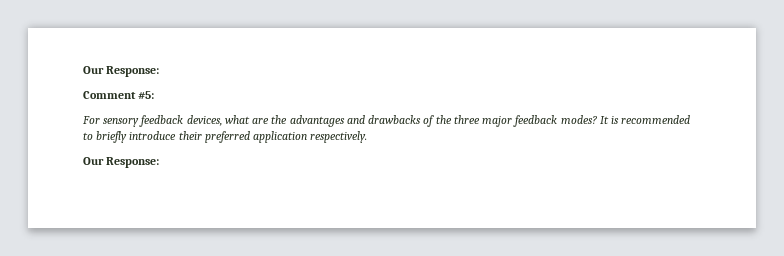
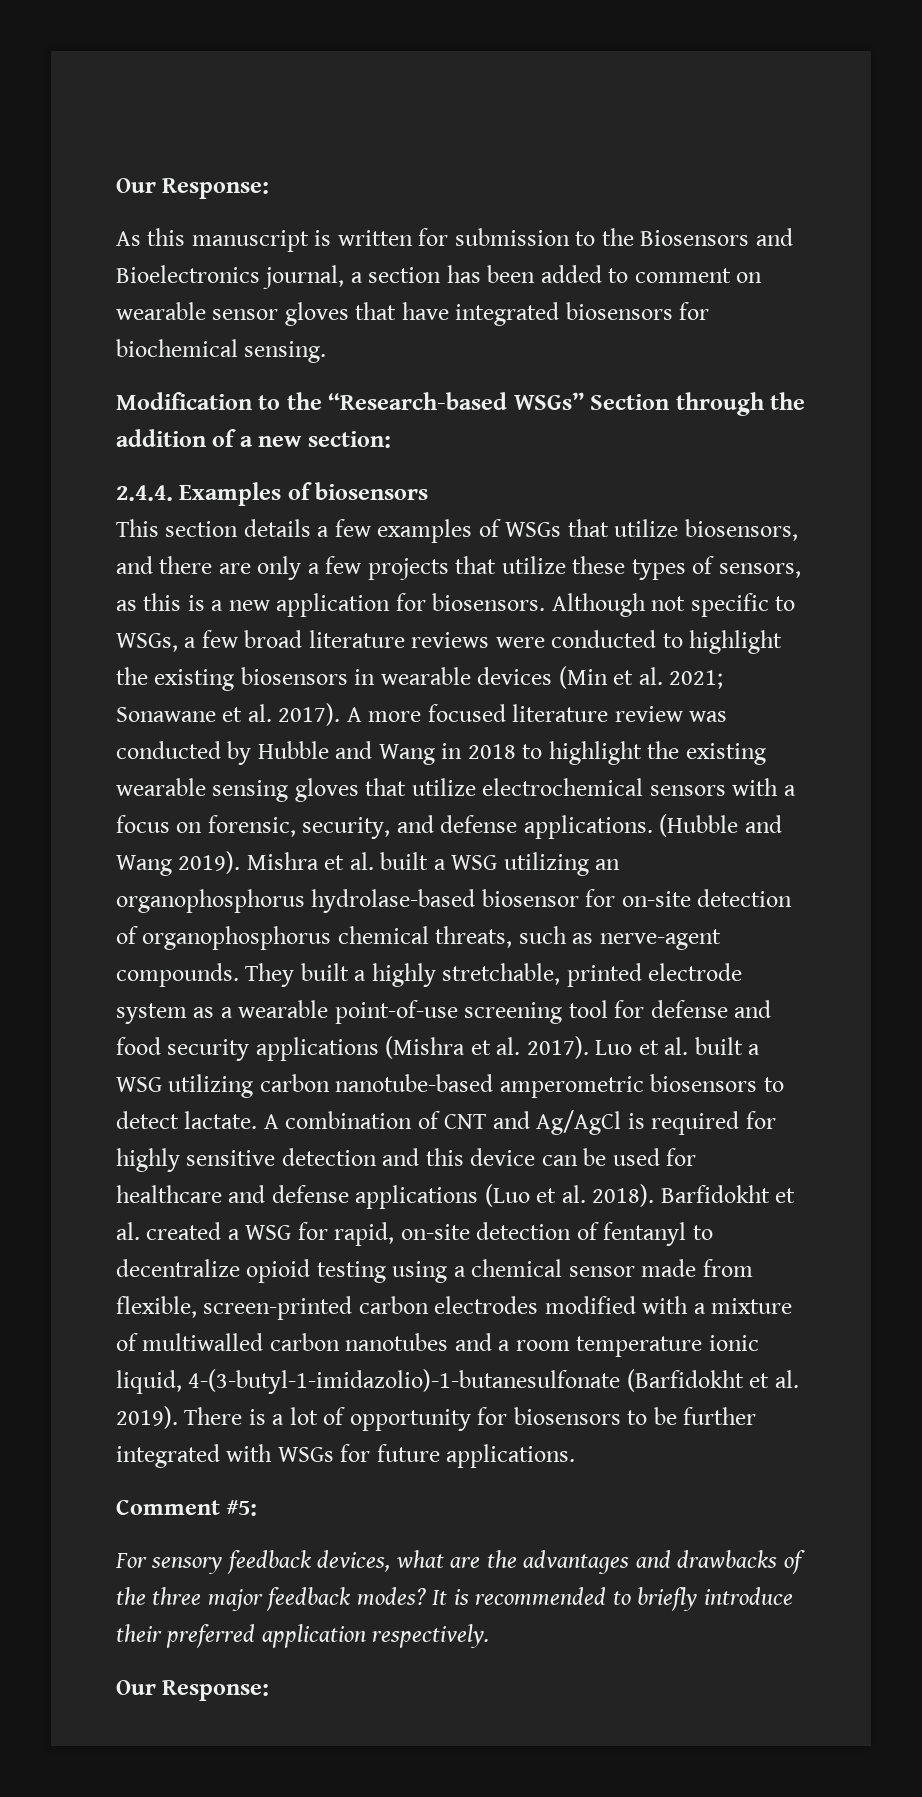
[83,66,160,77] Our Response: -> [116,178,270,199] [116,228,793,252] [116,265,763,289] [116,302,710,326] [116,339,327,363] [116,392,806,416] [116,429,391,448] [116,482,429,506] [116,519,798,543] [116,556,801,580] [116,593,796,617] [116,630,783,654] [116,666,724,691] [116,703,728,726] [116,741,766,765] [116,778,796,802] [116,814,782,839] [116,851,621,876] [116,889,793,913] [116,926,721,950] [116,963,743,987] [116,1000,772,1024] [116,1036,761,1061] [116,1074,784,1098] [116,1110,776,1135] [116,1148,697,1172] [116,1184,796,1209] [116,1222,713,1246] [116,1259,753,1283] [116,1296,793,1320] [116,1333,759,1357] [116,1369,799,1394] [116,1406,757,1431] [116,1444,576,1468] Our Response: // As this manuscript is written for submission to the Biosensors and Bioelectronics journal, a section has been added to comment on wearable sensor gloves that have integrated biosensors for biochemical sensing. // Modification to the “Research-based WSGs” Section through the addition of a new section: // 2.4.4. Examples of biosensors // This section details a few examples of WSGs that utilize biosensors, and there are only a few projects that utilize these types of sensors, as this is a new application for biosensors. Although not specific to WSGs, a few broad literature reviews were conducted to highlight the existing biosensors in wearable devices (Min et al. 2021; Sonawane et al. 2017). A more focused literature review was conducted by Hubble and Wang in 2018 to highlight the existing wearable sensing gloves that utilize electrochemical sensors with a focus on forensic, security, and defense applications. (Hubble and Wang 2019). Mishra et al. built a WSG utilizing an organophosphorus hydrolase-based biosensor for on-site detection of organophosphorus chemical threats, such as nerve-agent compounds. They built a highly stretchable, printed electrode system as a wearable point-of-use screening tool for defense and food security applications (Mishra et al. 2017). Luo et al. built a WSG utilizing carbon nanotube-based amperometric biosensors to detect lactate. A combination of CNT and Ag/AgCl is required for highly sensitive detection and this device can be used for healthcare and defense applications (Luo et al. 2018). Barfidokht et al. created a WSG for rapid, on-site detection of fentanyl to decentralize opioid testing using a chemical sensor made from flexible, screen-printed carbon electrodes modified with a mixture of multiwalled carbon nanotubes and a room temperature ionic liquid, 4-(3-butyl-1-imidazolio)-1-butanesulfonate (Barfidokht et al. 2019). There is a lot of opportunity for biosensors to be further integrated with WSGs for future applications.

